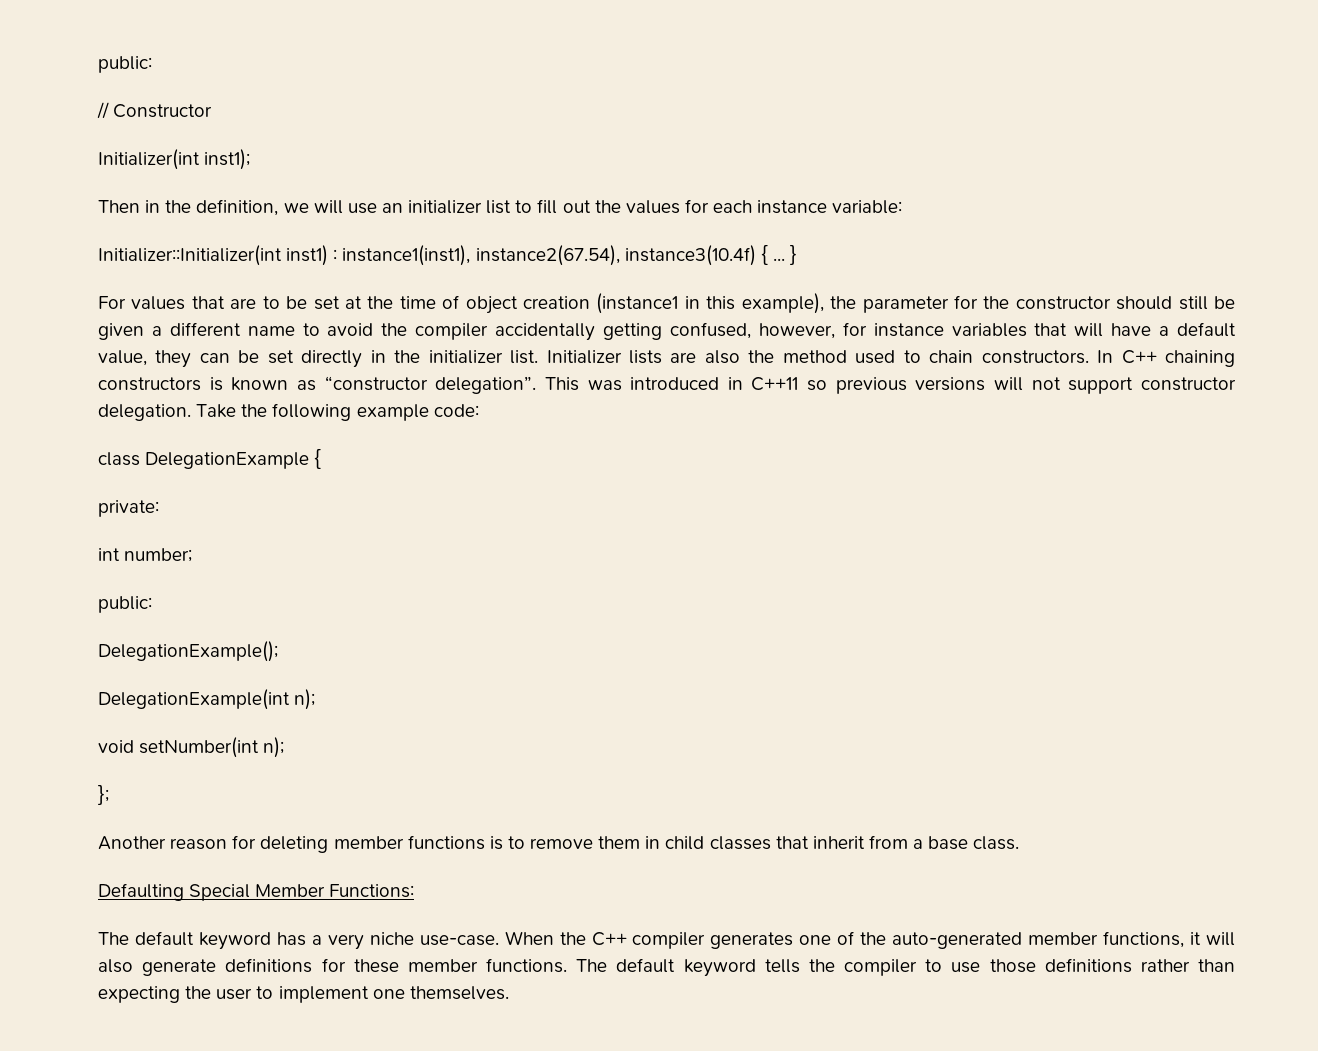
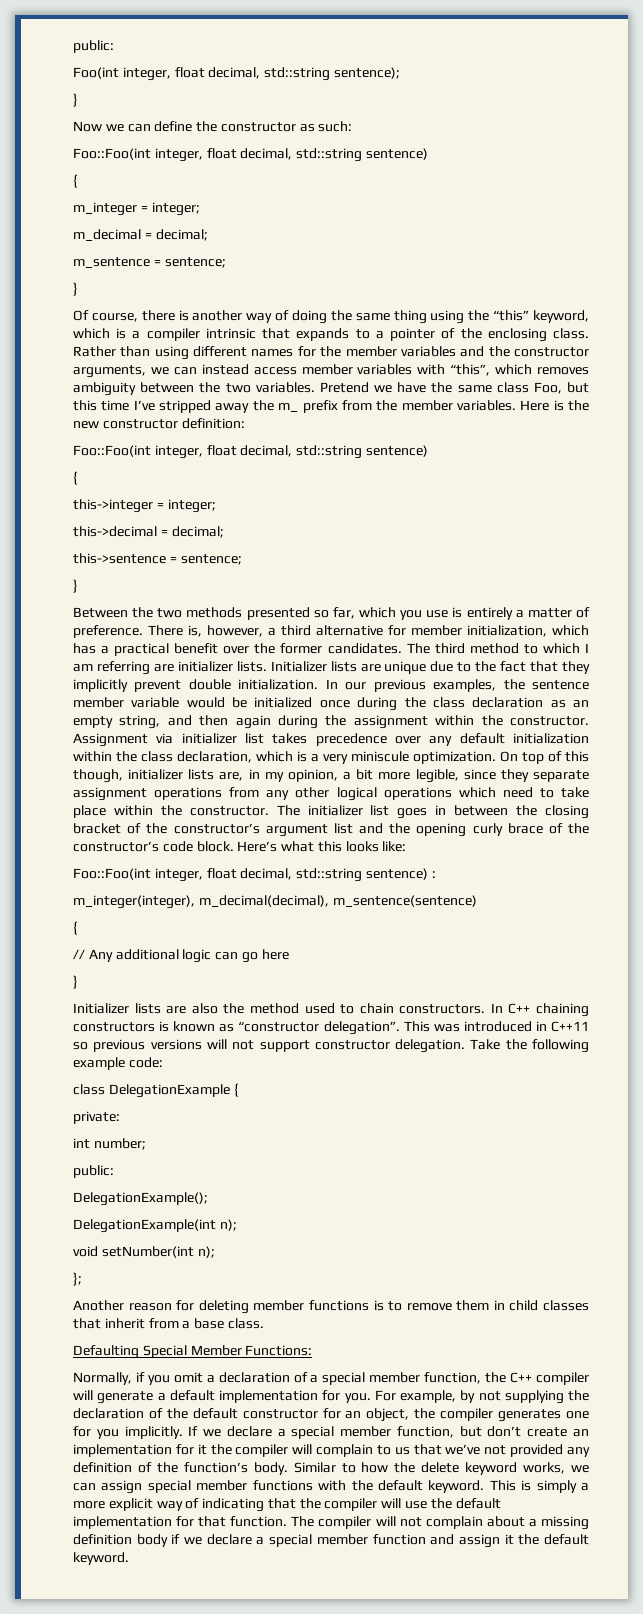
[98,56,152,73] [97,102,213,119] [98,149,251,170] [98,199,903,216] [98,245,798,266] [98,293,1235,314] [98,322,1237,341] [98,350,539,368] public: // // Constructor // Initializer(int inst1); // Then in the definition, we will use an initializer list to fill out the values for each instance variable: // Initializer::Initializer(int inst1) : instance1(inst1), instance2(67.54), instance3(10.4f) { ... } // For values that are to be set at the time of object creation (instance1 in this example), the parameter for the constructor should still be given a different name to avoid the compiler accidentally getting confused, however, for instance variables that will have a default value, they can be set directly in the initializer list. -> [73,40,114,53] [73,67,400,81] [73,93,78,107] [73,121,353,132] [73,148,428,162] [73,174,78,188] [73,202,200,216] [73,229,208,241] [73,257,226,268] [73,282,78,296] [73,310,589,324] [73,328,589,342] [73,346,589,360] [73,364,589,378] [73,382,590,396] [73,400,589,413] [73,418,245,429] [73,445,428,459] [73,471,78,485] [73,499,216,513] [73,526,224,538] [73,553,242,565] [73,579,78,593] [73,607,591,620] [73,625,589,638] [73,643,589,656] [73,661,590,675] [73,679,590,692] [73,697,589,711] [73,715,589,729] [73,733,589,747] [73,751,589,764] [73,769,589,783] [73,787,590,801] [73,805,589,819] [73,823,590,837] [73,841,407,852] [73,868,436,882] [73,895,477,909] [73,921,78,935] [73,949,289,963] [73,975,78,989] public: // Foo(int integer, float decimal, std::string sentence); // } // Now we can define the constructor as such: // Foo::Foo(int integer, float decimal, std::string sentence) // { // m_integer = integer; // m_decimal = decimal; // m_sentence = sentence; // } // Of course, there is another way of doing the same thing using the “this” keyword, which is a compiler intrinsic that expands to a pointer of the enclosing class. Rather than using different names for the member variables and the constructor arguments, we can instead access member variables with “this”, which removes ambiguity between the two variables. Pretend we have the same class Foo, but this time I’ve stripped away the m_ prefix from the member variables. Here is the new constructor definition: // Foo::Foo(int integer, float decimal, std::string sentence) // { // this->integer = integer; // this->decimal = decimal; // this->sentence = sentence; // } // Between the two methods presented so far, which you use is entirely a matter of preference. There is, however, a third alternative for member initialization, which has a practical benefit over the former candidates. The third method to which I am referring are initializer lists. Initializer lists are unique due to the fact that they implicitly prevent double initialization. In our previous examples, the sentence member variable would be initialized once during the class declaration as an empty string, and then again during the assignment within the constructor. Assignment via initializer list takes precedence over any default initialization within the class declaration, which is a very miniscule optimization. On top of this though, initializer lists are, in my opinion, a bit more legible, since they separate assignment operations from any other logical operations which need to take place within the constructor. The initializer list goes in between the closing bracket of the constructor’s argument list and the opening curly brace of the constructor’s code block. Here’s what this looks like: // Foo::Foo(int integer, float decimal, std::string sentence) : // m_integer(integer), m_decimal(decimal), m_sentence(sentence) // { // // Any additional logic can go here // } //
[98,931,1236,950] [98,958,1235,977] [98,986,509,1003] The default keyword has a very niche use-case. When the C++ compiler generates one of the auto-generated member functions, it will also generate definitions for these member functions. The default keyword tells the compiler to use those definitions rather than expecting the user to implement one themselves. -> [73,1372,589,1385] [73,1390,589,1404] [73,1408,589,1422] [73,1426,589,1439] [73,1444,591,1457] [73,1462,590,1475] [73,1480,590,1494] [73,1498,501,1512] [73,1516,589,1530] [73,1534,589,1548] [73,1552,129,1565] Normally, if you omit a declaration of a special member function, the C++ compiler will generate a default implementation for you. For example, by not supplying the declaration of the default constructor for an object, the compiler generates one for you implicitly. If we declare a special member function, but don’t create an implementation for it the compiler will complain to us that we’ve not provided any definition of the function’s body. Similar to how the delete keyword works, we can assign special member functions with the default keyword. This is simply a more explicit way of indicating that the compiler will use the default implementation for that function. The compiler will not complain about a missing definition body if we declare a special member function and assign it the default keyword.

